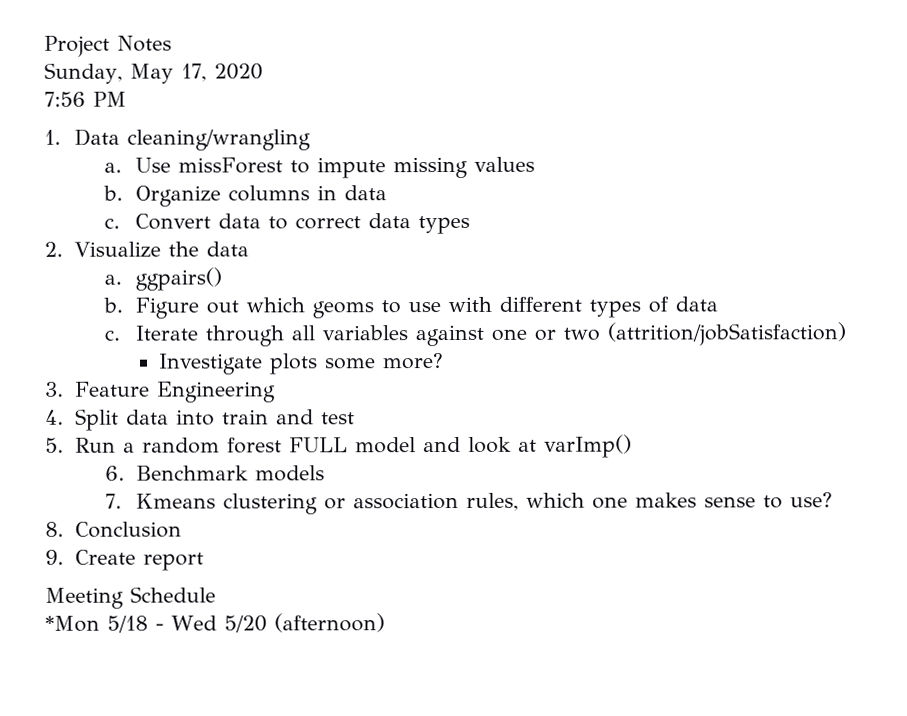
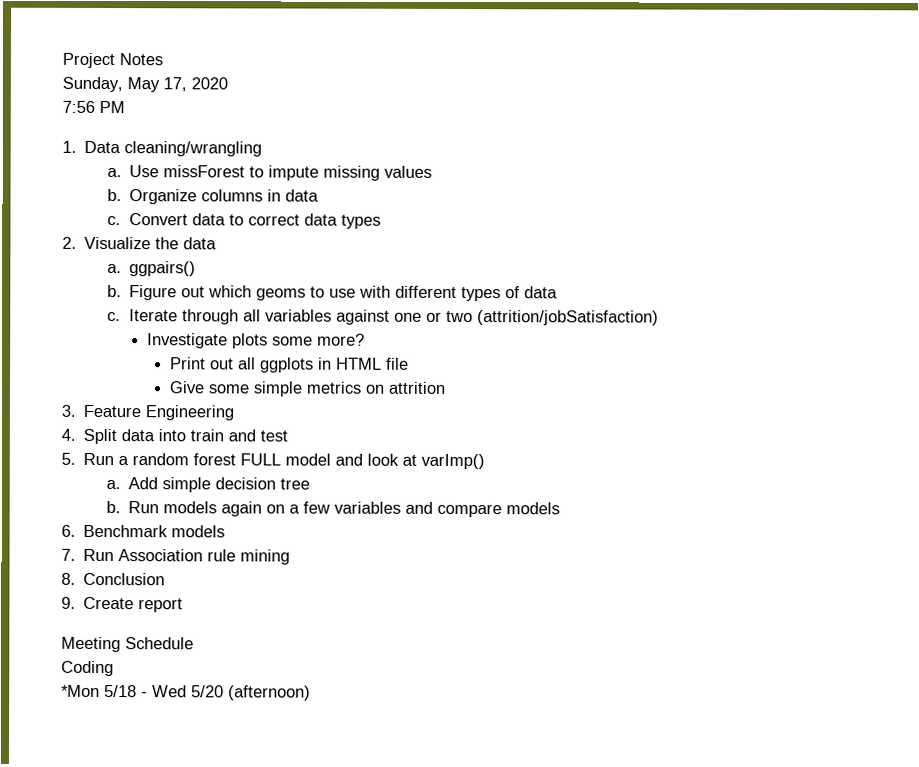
(445, 361) none -> [169,357,409,373] [168,381,446,397] // Print out all ggplots in HTML file // Give some simple metrics on attrition
[105,465,325,482] [105,492,833,515] 6. Benchmark models // 7. Kmeans clustering or association rules, which one makes sense to use? -> [105,477,311,493] [105,501,561,518] [61,524,226,538] [61,548,291,565] a. Add simple decision tree // b. Run models again on a few variables and compare models // 6. Benchmark models // 7. Run Association rule mining
(216, 594) none -> [61,660,114,677] // Coding

